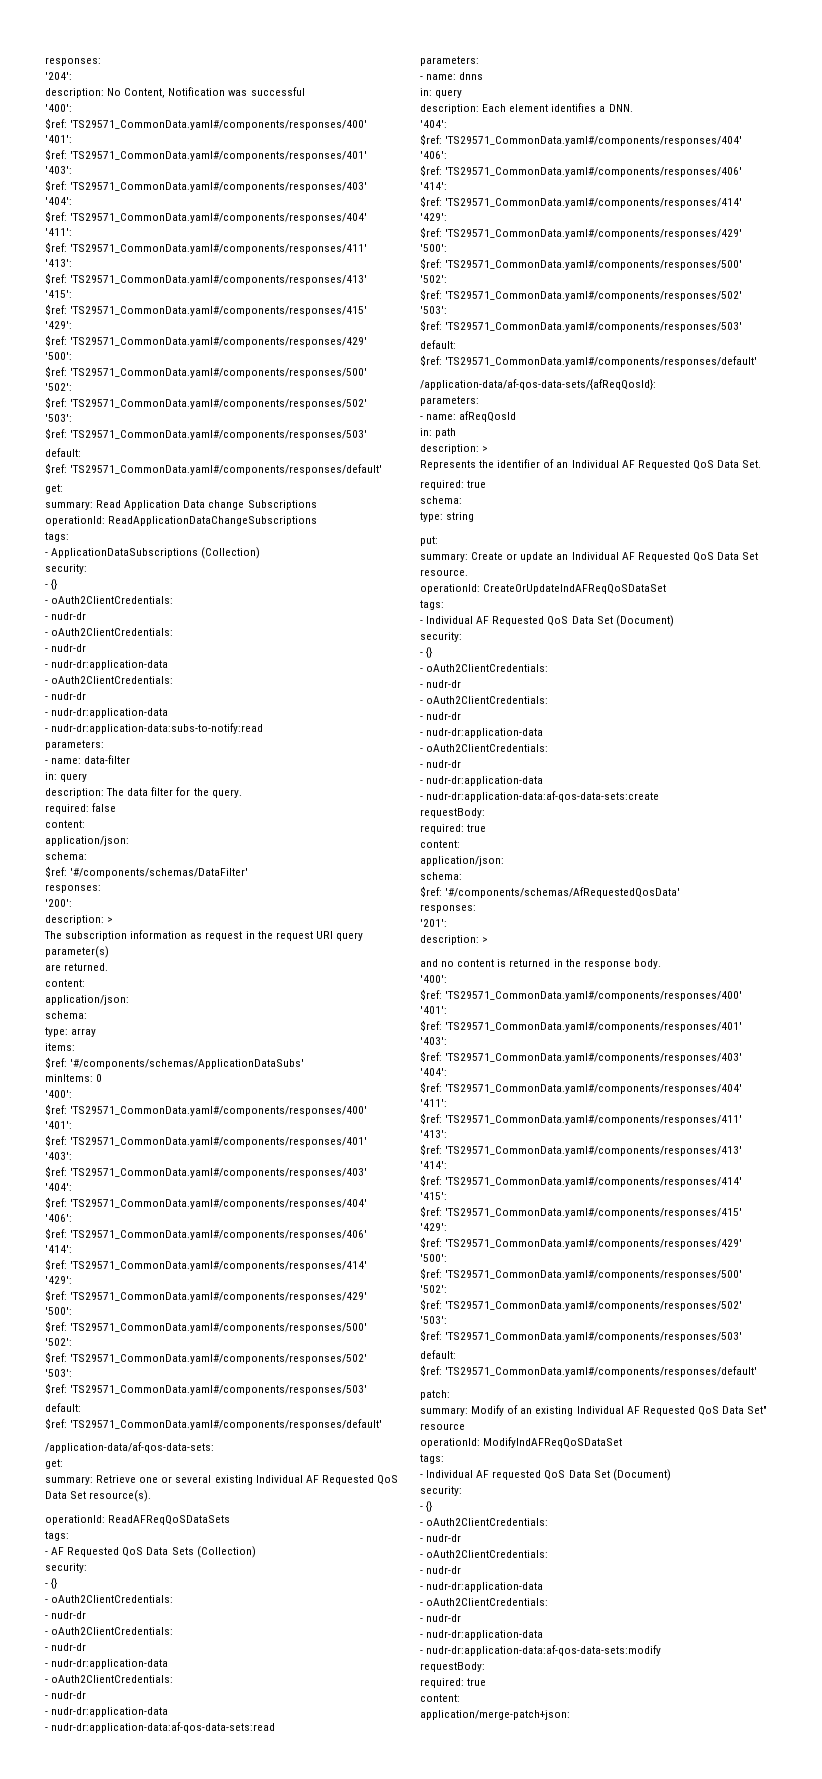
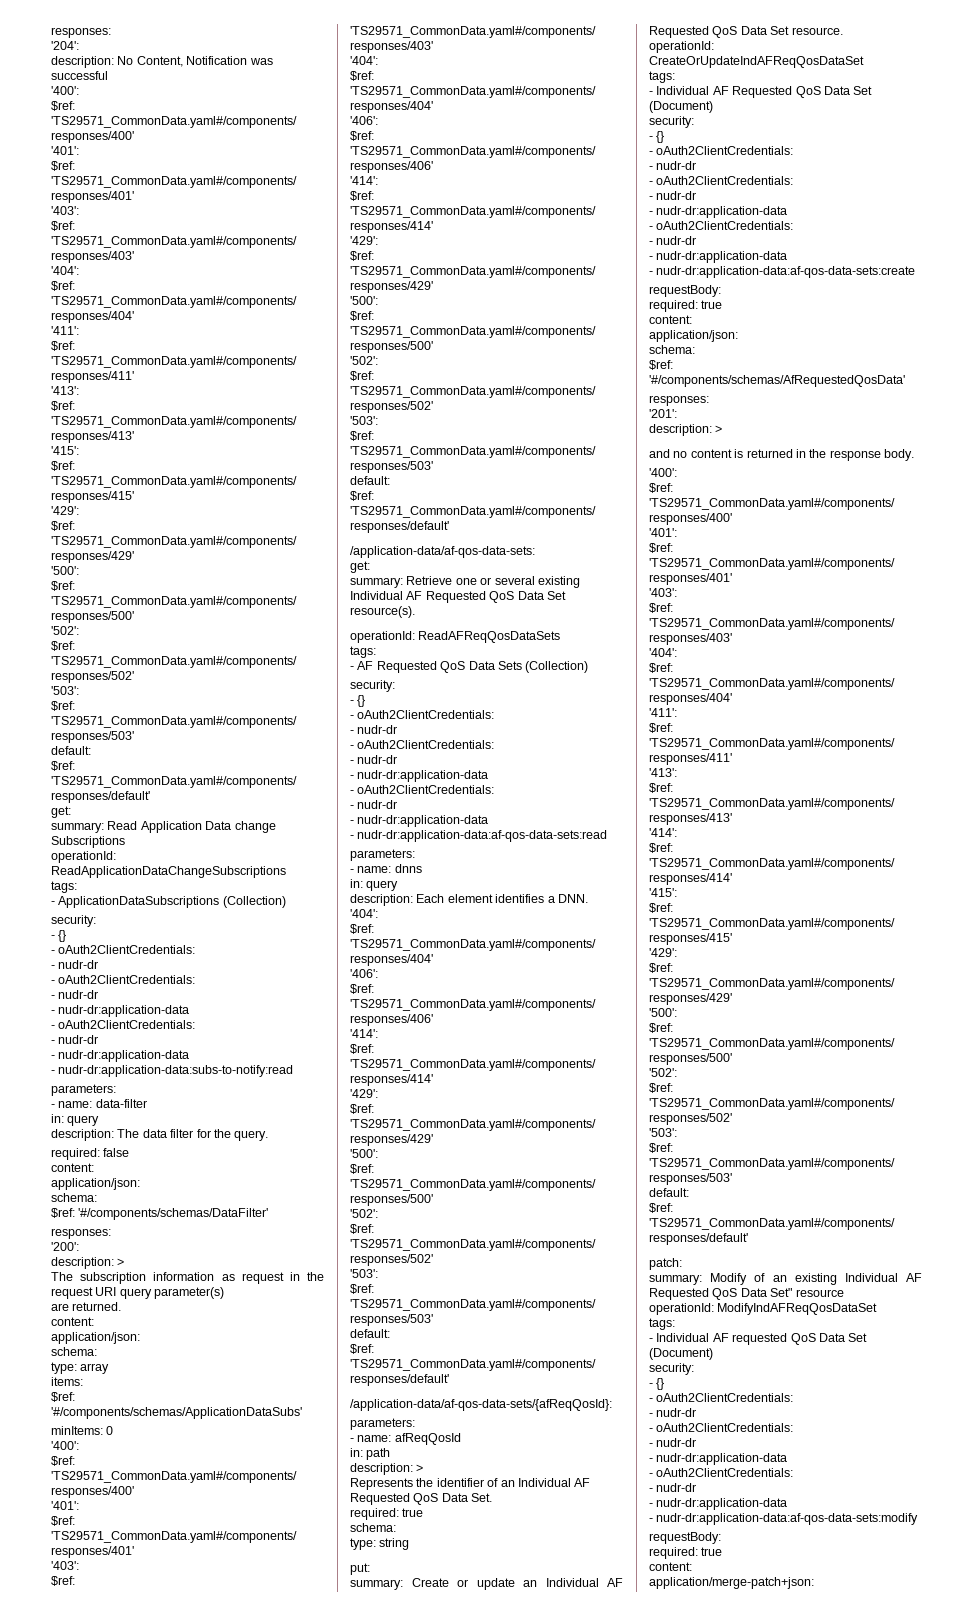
[108,1515,231,1525] ReadAFReqQoSDataSets -> [418,631,561,643] ReadAFReqQosDataSets
[483,584,667,594] CreateOrUpdateIndAFReqQoSDataSet -> [649,56,864,68] CreateOrUpdateIndAFReqQosDataSet
[483,1437,623,1448] ModifyIndAFReqQoSDataSet -> [717,1303,878,1315] ModifyIndAFReqQosDataSet

